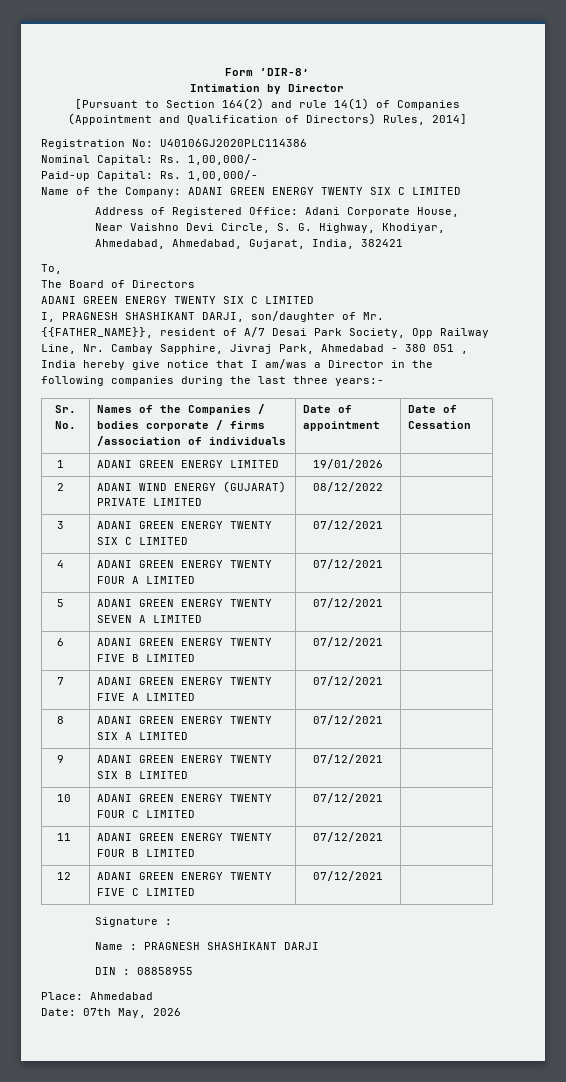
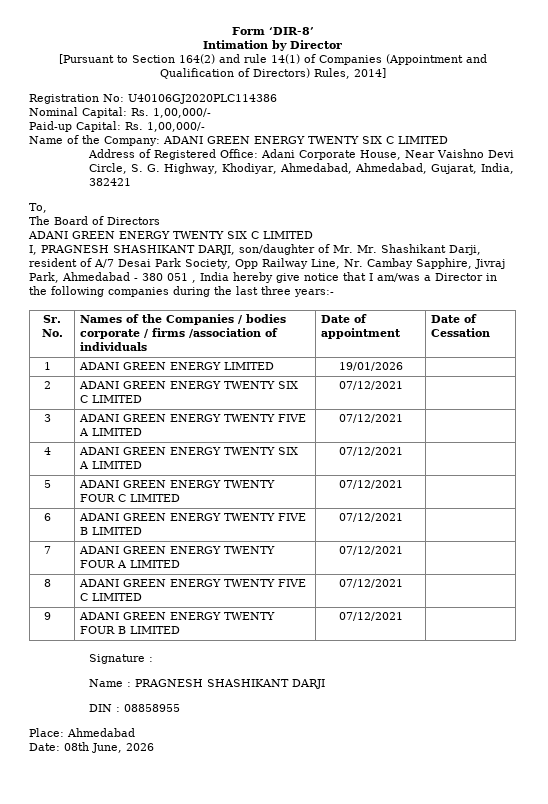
[41,327,153,338] {{FATHER_NAME}}, -> [356,244,481,255] Mr. Shashikant Darji,
[138,481,286,493] [96,498,202,506] [313,482,383,492] WIND ENERGY (GUJARAT) PRIVATE LIMITED | 08/12/2022 -> [123,381,299,389] [80,395,143,403] [338,381,403,390] GREEN ENERGY TWENTY SIX C LIMITED | 07/12/2021
[96,537,132,545] SIX C -> [278,414,307,422] [79,428,90,436] FIVE A
[96,576,125,584] FOUR -> [278,447,299,455] SIX
[96,615,146,623] SEVEN A -> [80,494,127,502] FOUR C
[96,693,125,701] FIVE -> [80,560,116,568] FOUR
[96,732,132,740] SIX A -> [278,579,307,587] [80,593,89,601] FIVE C
[96,755,272,763] [96,771,188,779] [313,754,383,764] [56,794,71,802] [96,794,272,802] [96,810,195,818] [313,793,383,803] [56,833,71,841] | ADANI GREEN ENERGY TWENTY SIX B LIMITED | 07/12/2021 | // 10 | ADANI GREEN ENERGY TWENTY FOUR C LIMITED | 07/12/2021 | // 11 -> (52, 616) none
[56,872,71,880] [96,872,272,880] [96,888,195,896] [313,871,383,881] // 12 | ADANI GREEN ENERGY TWENTY FIVE C LIMITED | 07/12/2021 | -> (403, 616) none
[83,1008,146,1018] 07th May, -> [64,742,122,753] 08th June,

